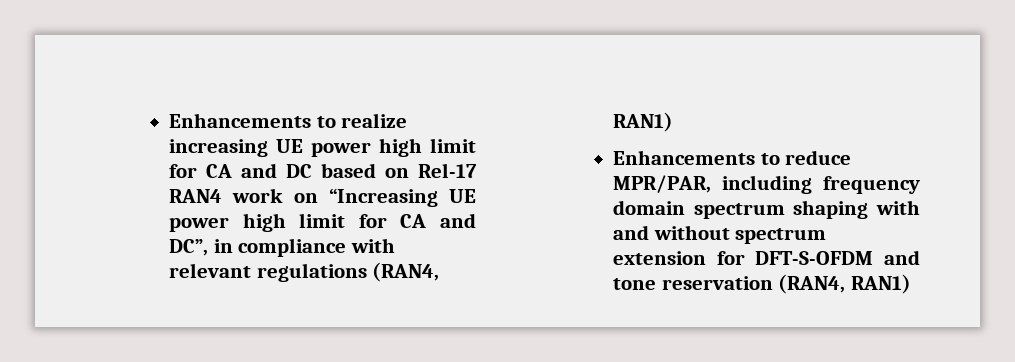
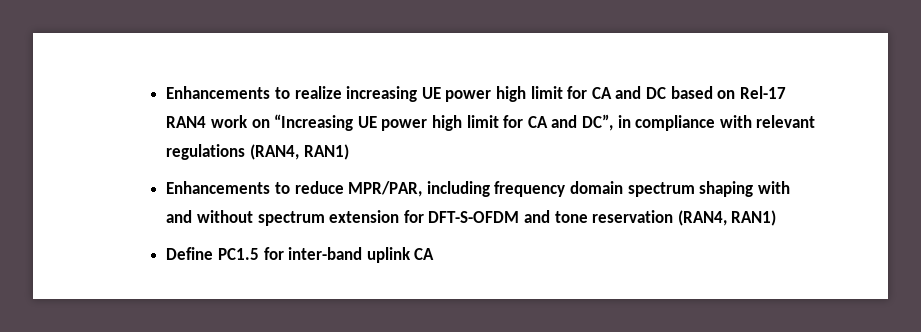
(911, 284) none -> [166,247,435,263] // Define PC1.5 for inter-band uplink CA

